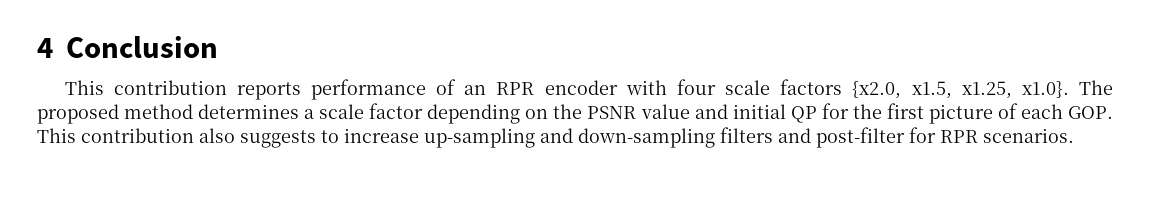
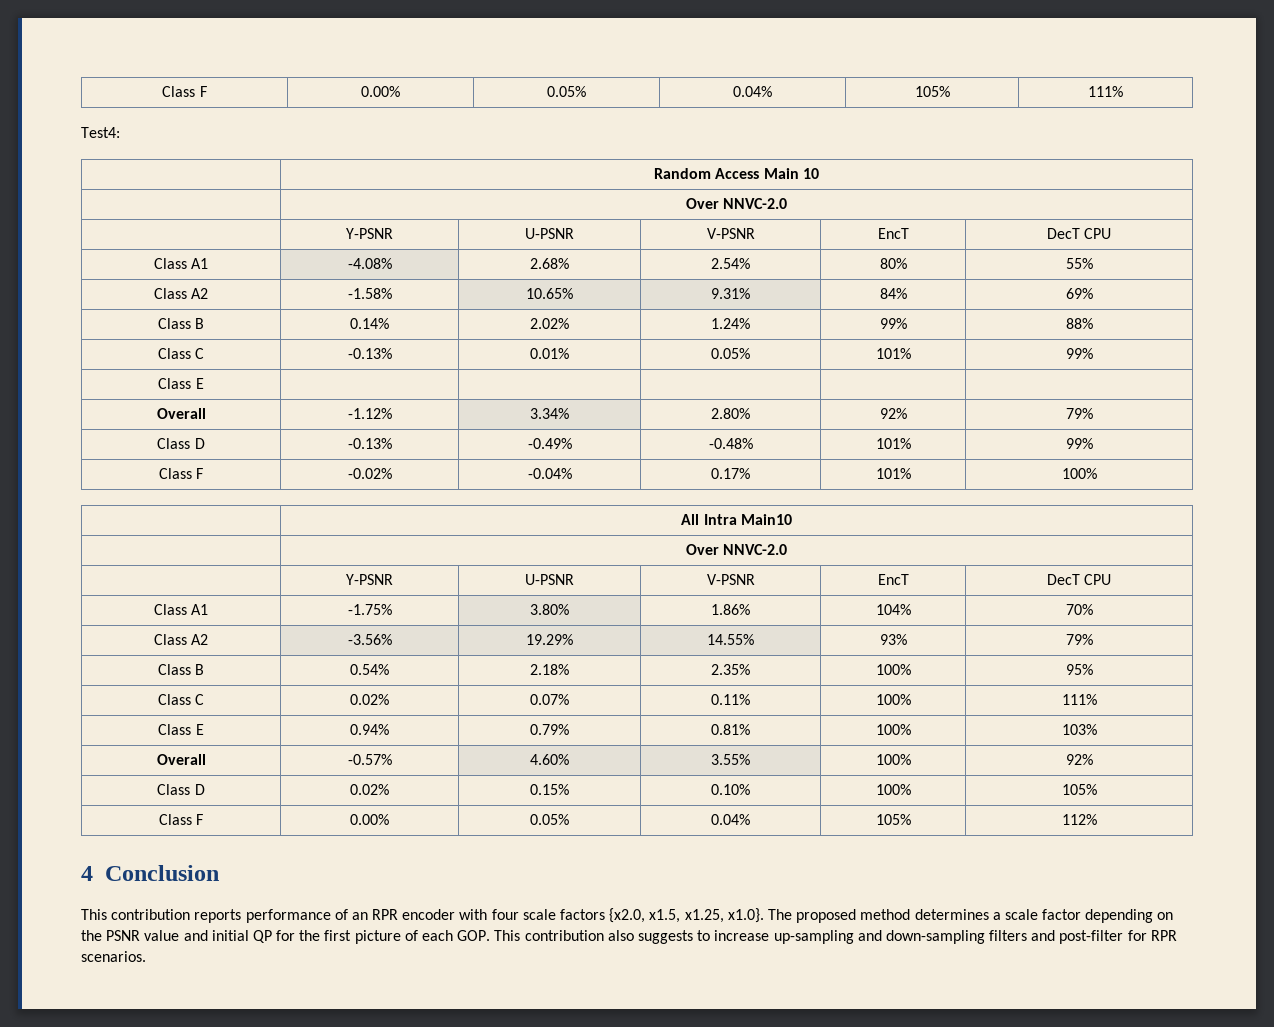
(37, 48) none -> [162,86,207,97] [361,86,400,97] [547,86,586,97] [733,86,772,97] [914,86,950,97] [1088,86,1123,97] [81,127,120,138] [654,168,819,179] [685,198,788,209] [346,228,393,239] [525,228,574,239] [706,228,755,239] [877,228,909,239] [1046,228,1112,239] [153,258,209,269] [347,258,392,269] [530,258,569,269] [711,258,750,269] [879,258,907,269] [1065,258,1093,269] [153,288,209,299] [347,288,392,299] [526,288,573,299] [711,288,750,299] [879,288,907,299] [1065,288,1093,299] [157,318,205,329] [350,318,389,329] [530,318,569,329] [711,318,750,329] [879,318,907,329] [1065,318,1093,329] [157,348,205,359] [347,348,392,359] [530,348,569,359] [711,348,750,359] [875,348,911,359] [1065,348,1093,359] [158,378,204,389] [156,408,206,419] [347,408,392,419] [530,408,569,419] [711,408,750,419] [879,408,907,419] [1065,408,1093,419] [157,438,205,449] [347,438,392,449] [527,438,572,449] [708,438,753,449] [875,438,911,449] [1065,438,1093,449] [158,468,204,479] [347,468,392,479] [527,468,572,479] [711,468,750,479] [875,468,911,479] [1061,468,1097,479] [681,514,792,525] [685,544,788,555] [346,574,393,585] [525,574,574,585] [706,574,755,585] [877,574,909,585] [1046,574,1112,585] [153,604,209,615] [347,604,392,615] [530,604,569,615] [711,604,750,615] [875,604,911,615] [1065,604,1093,615] [153,634,209,645] [347,634,392,645] [526,634,573,645] [707,634,754,645] [879,634,907,645] [1065,634,1093,645] [157,664,205,675] [350,664,389,675] [530,664,569,675] [711,664,750,675] [875,664,911,675] [1065,664,1093,675] [157,694,205,705] [350,694,389,705] [530,694,569,705] [711,694,750,705] [875,694,911,705] [1061,694,1097,705] [158,724,204,735] [350,724,389,735] [530,724,569,735] [711,724,750,735] [875,724,911,735] [1061,724,1097,735] [156,754,206,765] [347,754,392,765] [530,754,569,765] [711,754,750,765] [875,754,911,765] [1065,754,1093,765] [157,784,205,795] [350,784,389,795] [530,784,569,795] [711,784,750,795] [875,784,911,795] [1061,784,1097,795] [158,814,204,825] [350,814,389,825] [530,814,569,825] [711,814,750,825] [875,814,911,825] [1061,814,1097,825] Class F | 0.00% | 0.05% | 0.04% | 105% | 111% // Test4: // | Random Access Main 10 // | Over NNVC-2.0 // | Y-PSNR | U-PSNR | V-PSNR | EncT | DecT CPU // Class A1 | -4.08% | 2.68% | 2.54% | 80% | 55% // Class A2 | -1.58% | 10.65% | 9.31% | 84% | 69% // Class B | 0.14% | 2.02% | 1.24% | 99% | 88% // Class C | -0.13% | 0.01% | 0.05% | 101% | 99% // Class E | | | | | // Overall | -1.12% | 3.34% | 2.80% | 92% | 79% // Class D | -0.13% | -0.49% | -0.48% | 101% | 99% // Class F | -0.02% | -0.04% | 0.17% | 101% | 100% // | All Intra Main10 // | Over NNVC-2.0 // | Y-PSNR | U-PSNR | V-PSNR | EncT | DecT CPU // Class A1 | -1.75% | 3.80% | 1.86% | 104% | 70% // Class A2 | -3.56% | 19.29% | 14.55% | 93% | 79% // Class B | 0.54% | 2.18% | 2.35% | 100% | 95% // Class C | 0.02% | 0.07% | 0.11% | 100% | 111% // Class E | 0.94% | 0.79% | 0.81% | 100% | 103% // Overall | -0.57% | 4.60% | 3.55% | 100% | 92% // Class D | 0.02% | 0.15% | 0.10% | 100% | 105% // Class F | 0.00% | 0.05% | 0.04% | 105% | 112% //

